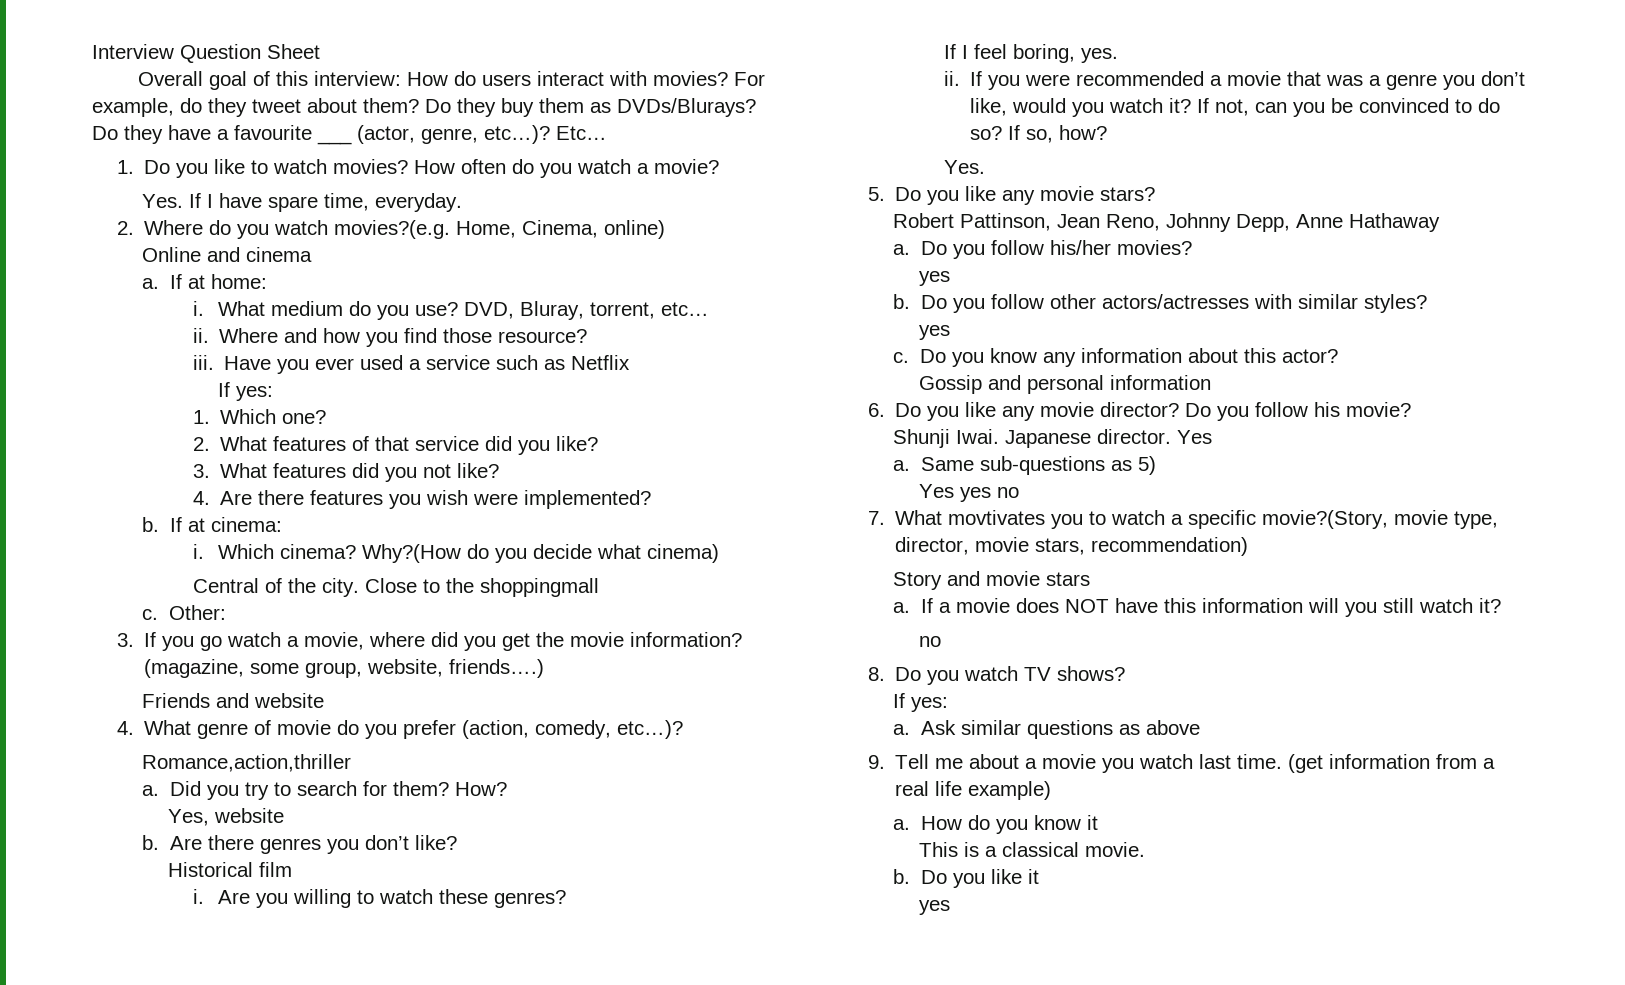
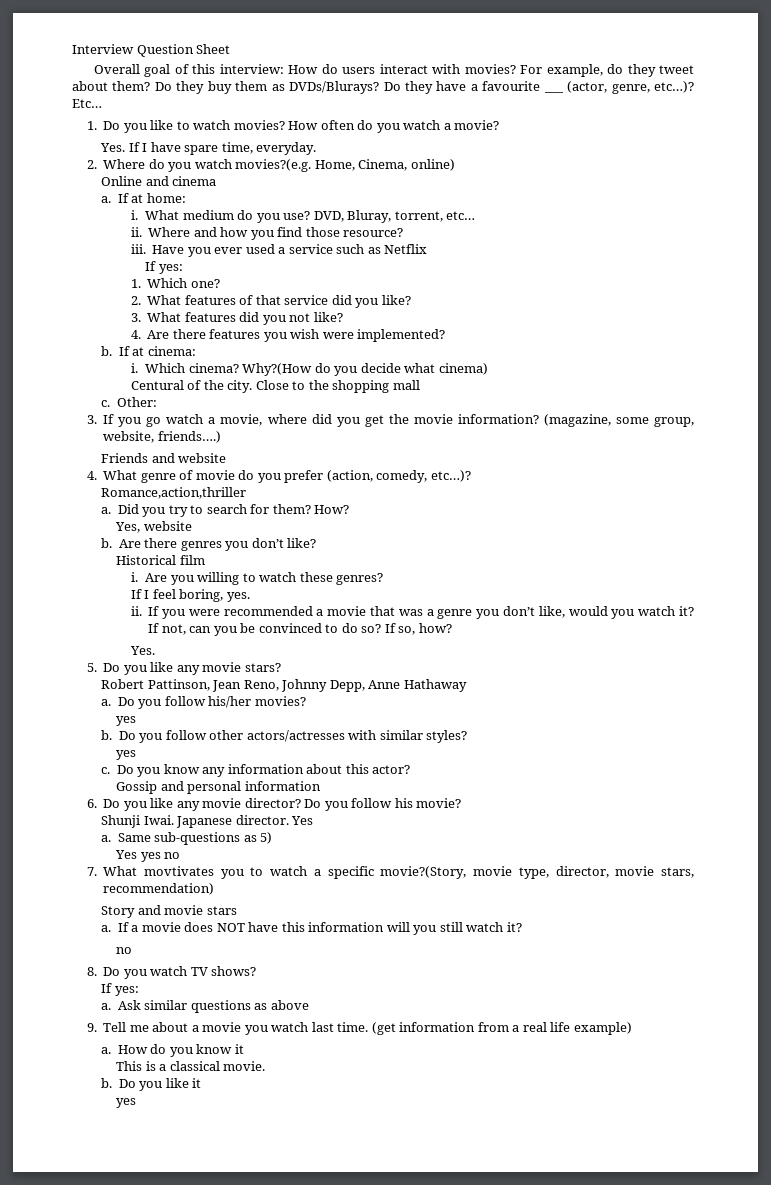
[192,578,259,593] Central -> [130,380,184,390] Centural
[479,578,599,597] shoppingmall -> [332,380,420,393] shopping mall

